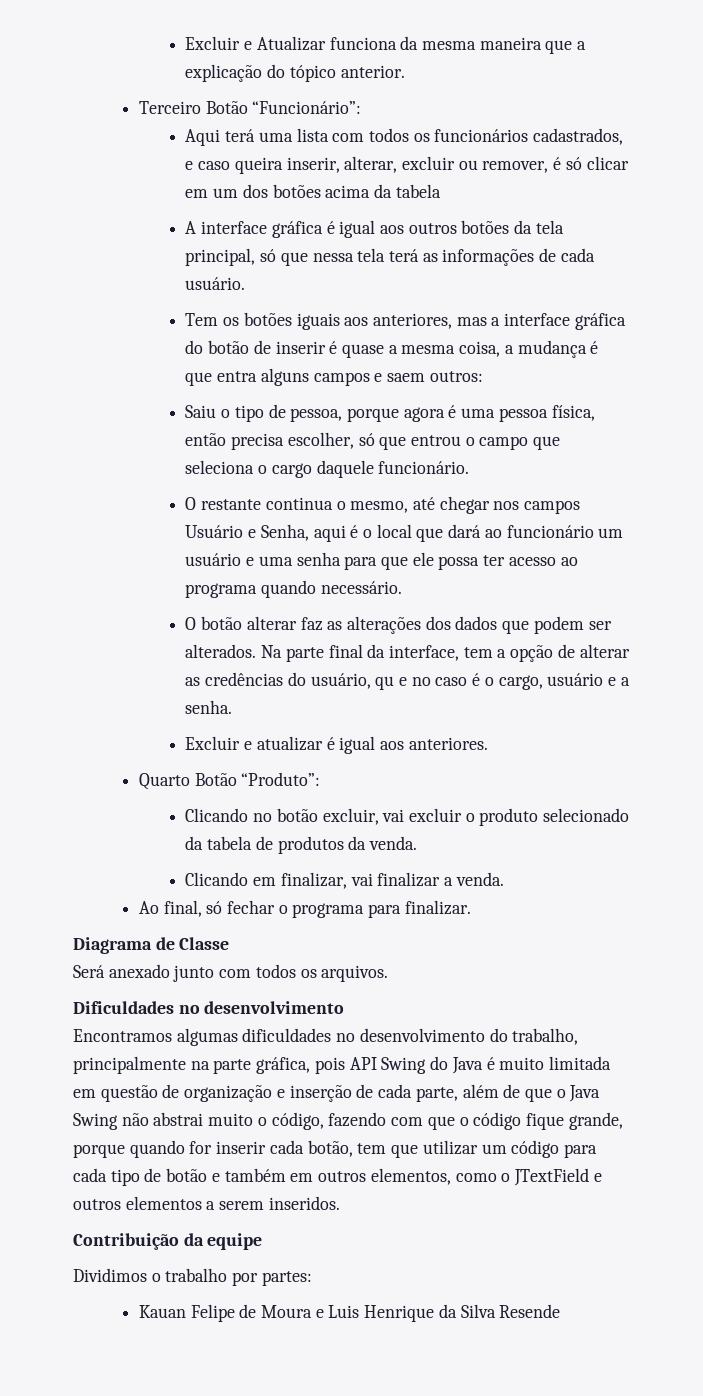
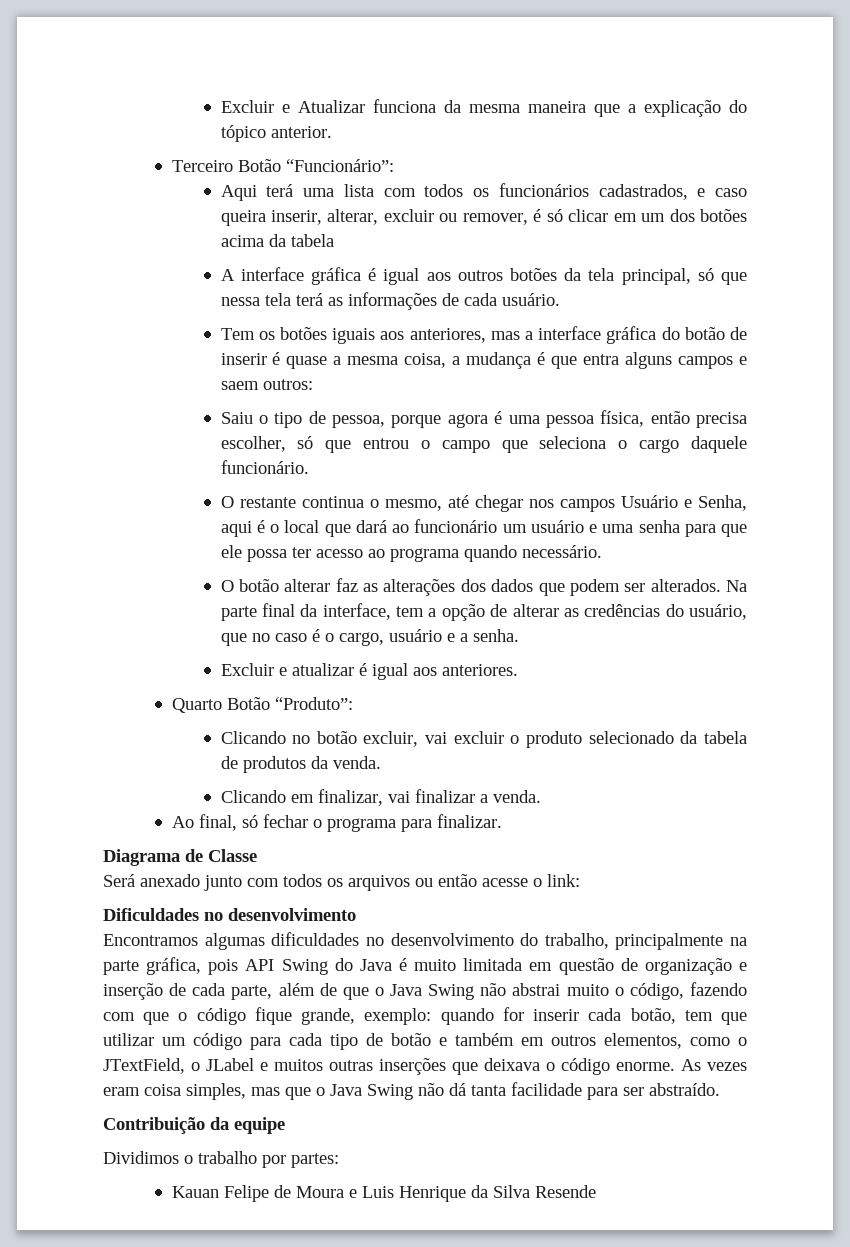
[375,676,407,690] qu e -> [220,633,247,646] que
[321,965,389,982] arquivos. -> [348,874,580,891] arquivos ou então acesse o link:
[73,1144,125,1158] porque -> [364,1008,432,1025] exemplo:
[513,1168,602,1186] [73,1196,340,1210] JTextField e outros elementos a serem inseridos. -> [103,1058,747,1075] [103,1082,720,1100] JTextField, o JLabel e muitos outras inserções que deixava o código enorme. As vezes eram coisa simples, mas que o Java Swing não dá tanta facilidade para ser abstraído.

